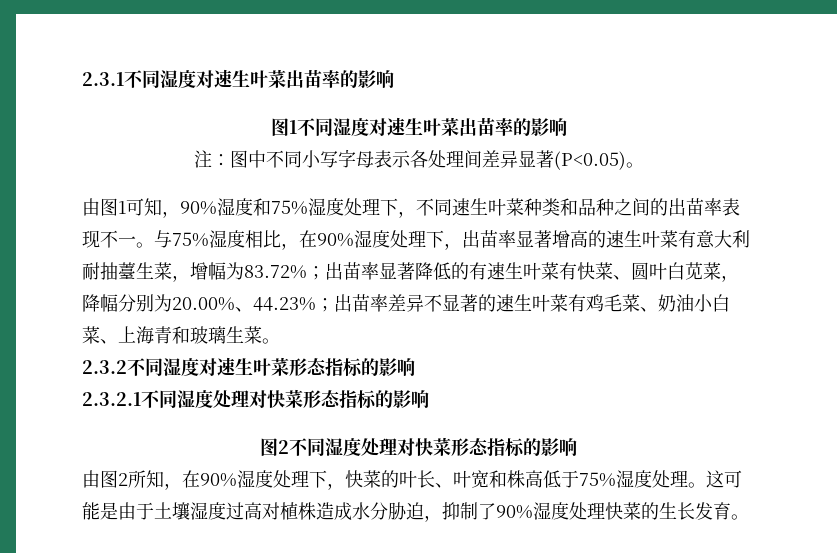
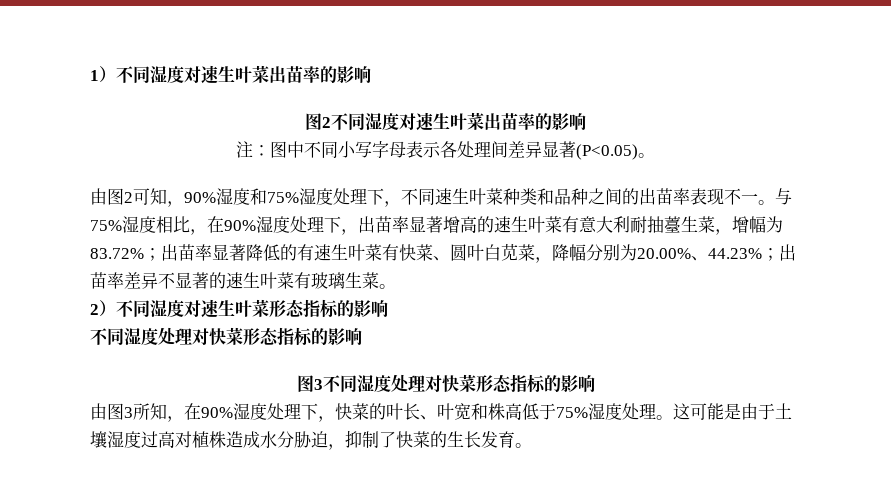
[82,72,124,86] 2.3.1 -> [90,66,116,83] 1）
[288,120,297,134] 1 -> [322,117,331,128] 2
[118,201,126,214] 1 -> [124,192,133,203] 2
[586,294,730,312] [82,326,190,344] 鸡毛菜、奶油小白菜、上海青和 -> (311, 280) none
[82,360,127,374] 2.3.2 -> [90,300,116,317] 2）
[82,392,141,406] 2.3.2.1 -> (388, 309) none
[278,440,289,454] 2 -> [313,379,323,390] 3
[118,473,128,486] 2 -> [124,407,133,418] 3
[496,502,605,520] 90%湿度处理 -> (396, 439) none

